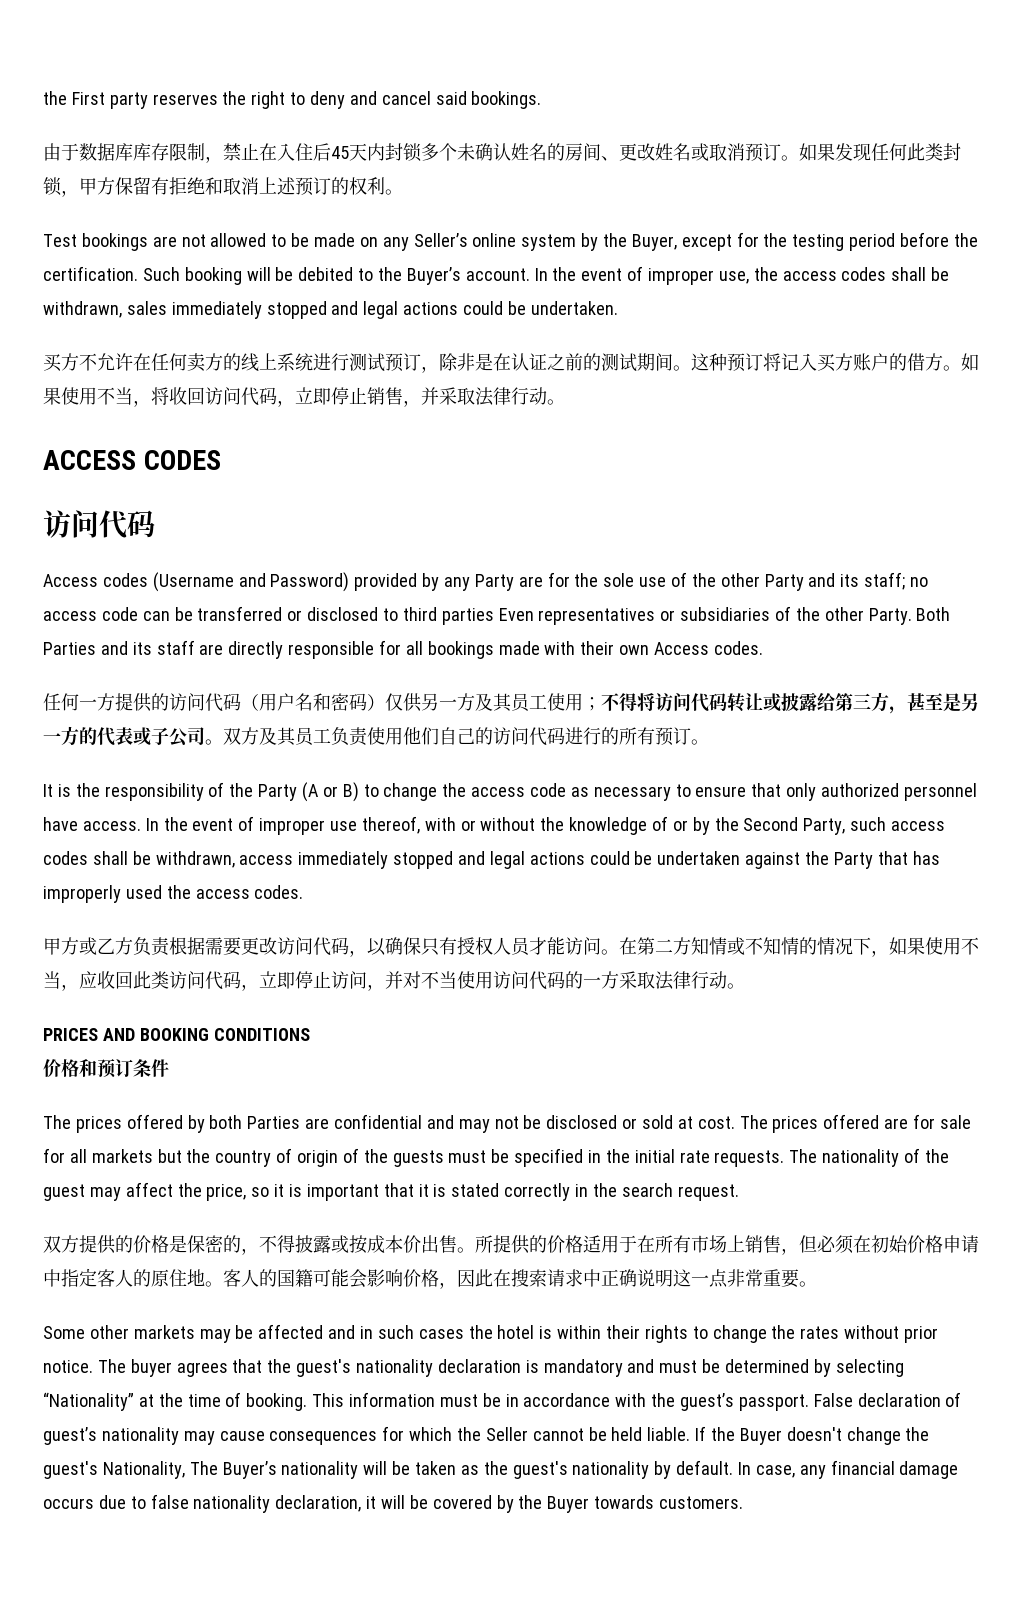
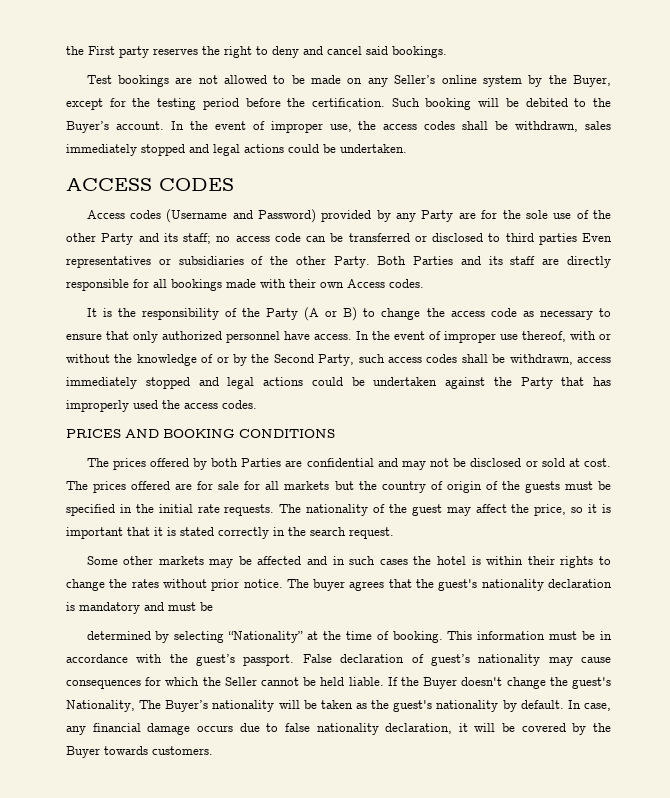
[43,143,961,163] [43,177,403,197] // 由于数据库库存限制，禁止在入住后45天内封锁多个未确认姓名的房间、更改姓名或取消预订。如果发现任何此类封锁，甲方保留有拒绝和取消上述预订的权利。 -> (447, 52) none
[43,353,979,373] [43,387,565,407] // 买方不允许在任何卖方的线上系统进行测试预订，除非是在认证之前的测试期间。这种预订将记入买方账户的借方。如果使用不当，将收回访问代码，立即停止销售，并采取法律行动。 -> (407, 148) none
[43,510,155,539] // 访问代码 -> (234, 184) none
[43,692,979,714] [43,726,709,747] // 任何一方提供的访问代码（用户名和密码）仅供另一方及其员工使用；不得将访问代码转让或披露给第三方，甚至是另一方的代表或子公司。双方及其员工负责使用他们自己的访问代码进行的所有预订。 -> (424, 283) none
[43,937,979,957] [43,971,745,991] // 甲方或乙方负责根据需要更改访问代码，以确保只有授权人员才能访问。在第二方知情或不知情的情况下，如果使用不当，应收回此类访问代码，立即停止访问，并对不当使用访问代码的一方采取法律行动。 -> (257, 404) none
[43,1059,169,1078] // 价格和预订条件 -> (335, 433) none
[43,1235,979,1255] [43,1268,817,1289] // 双方提供的价格是保密的，不得披露或按成本价出售。所提供的价格适用于在所有市场上销售，但必须在初始价格申请中指定客人的原住地。客人的国籍可能会影响价格，因此在搜索请求中正确说明这一点非常重要。 -> (394, 533) none
(721, 1366) none -> (213, 606) //

